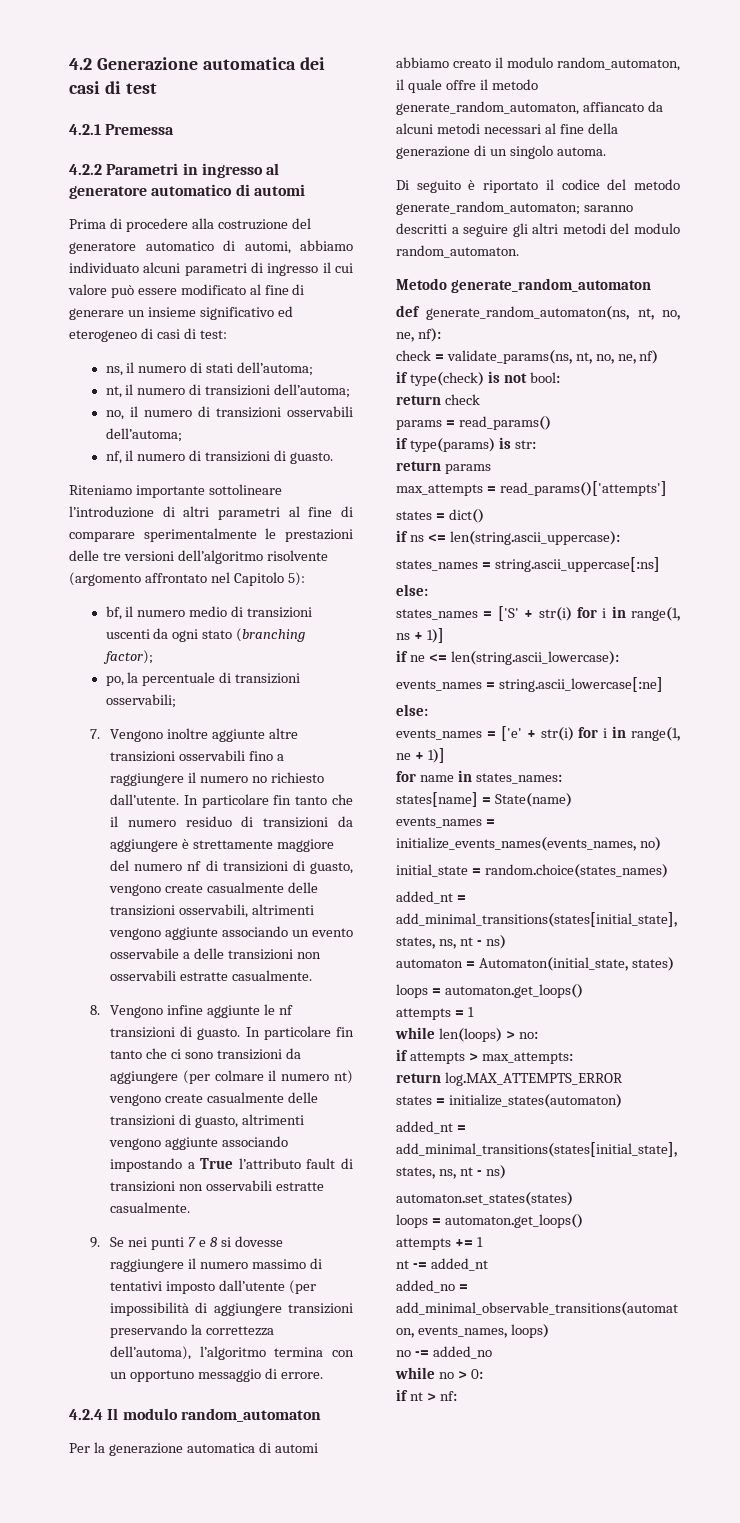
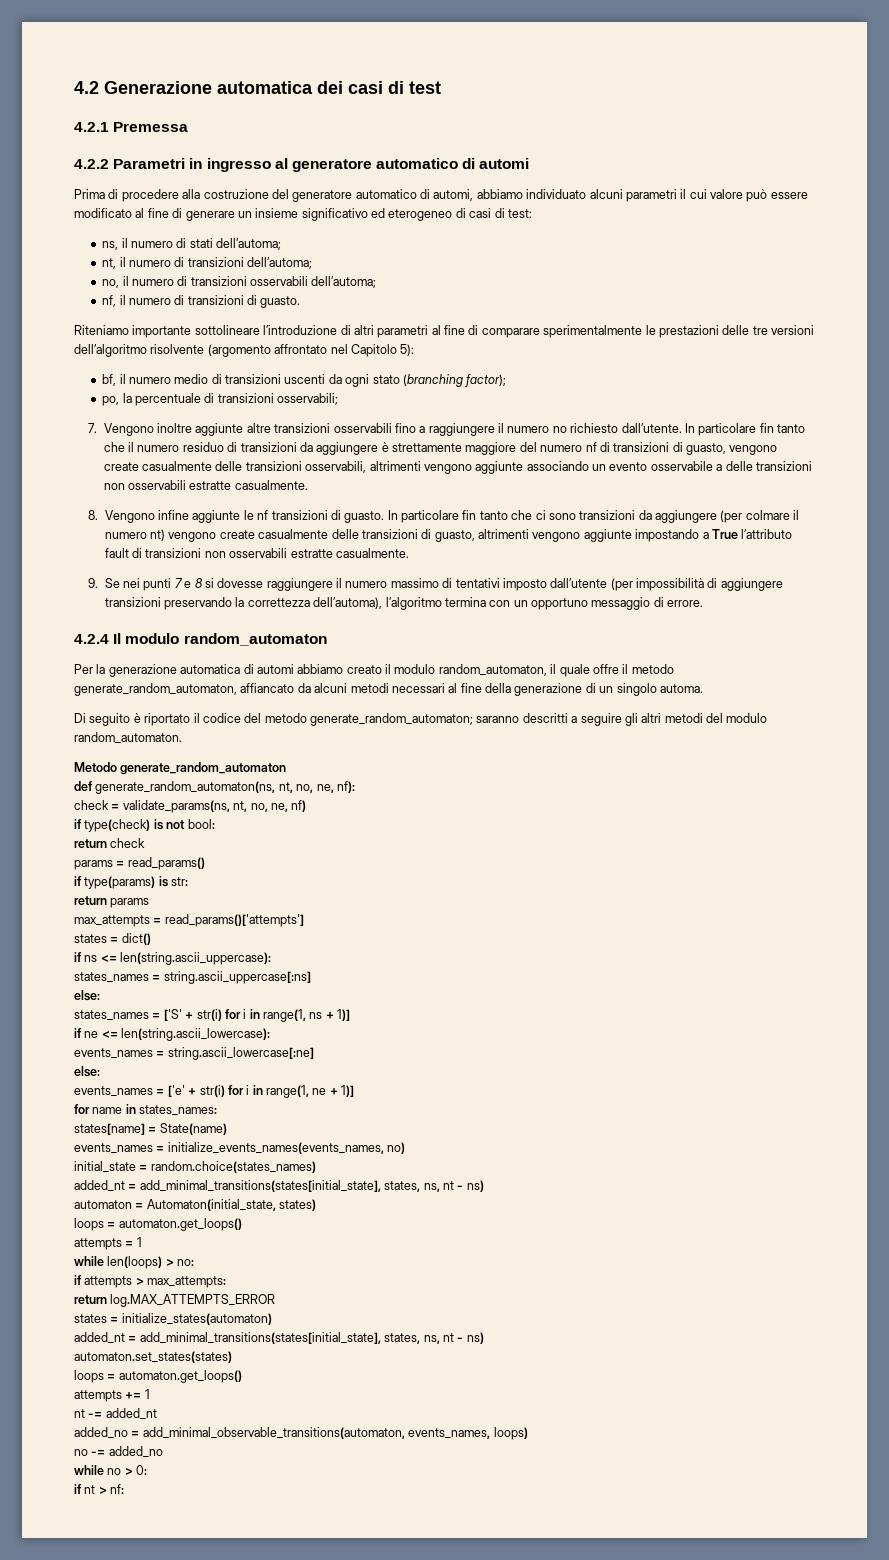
[251,262,319,276] di ingresso -> (677, 195) none
[221,1136,288,1147] associando -> (632, 535) none

